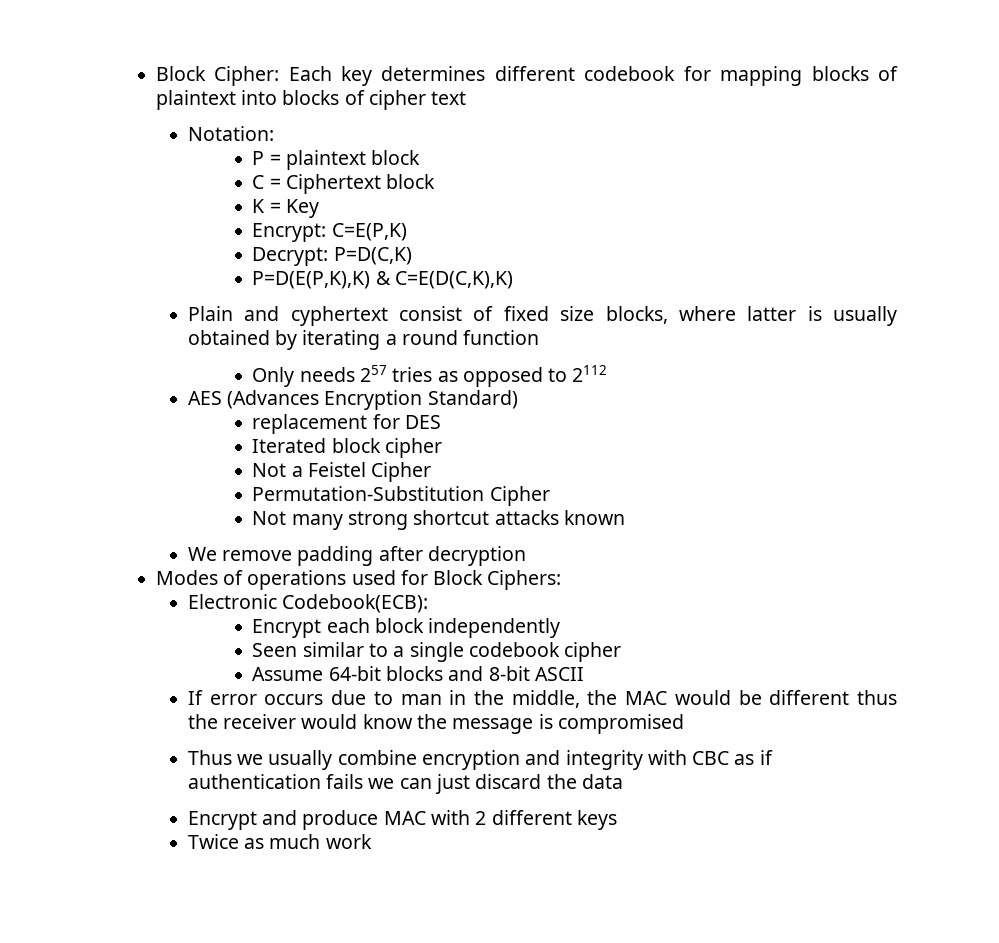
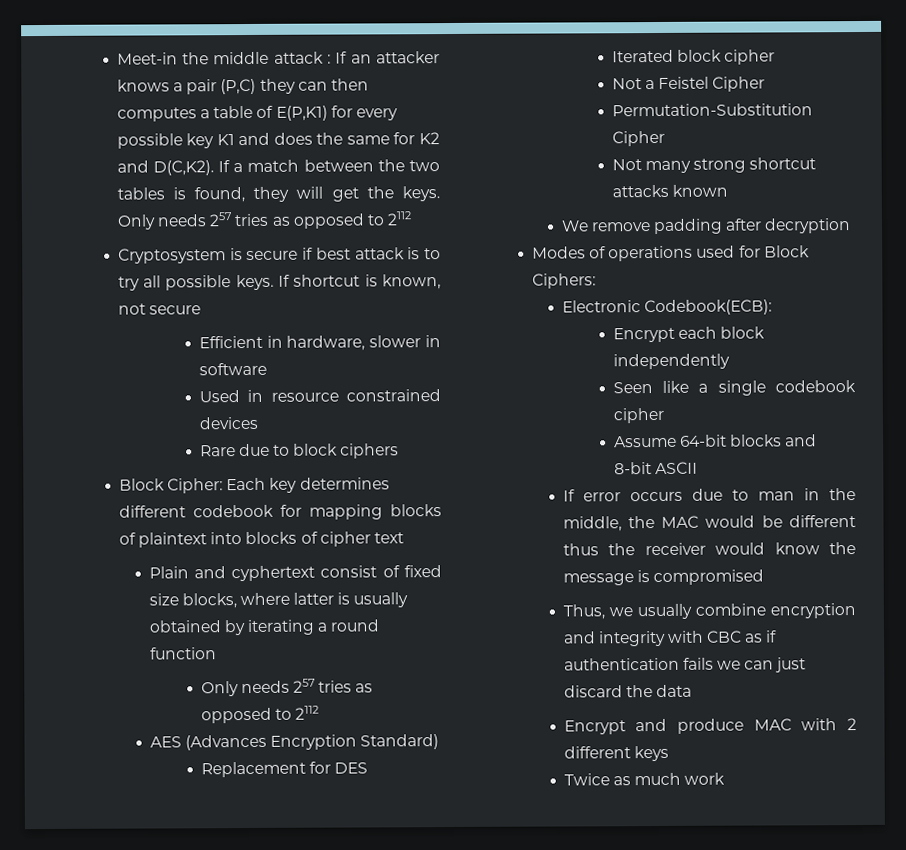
(155, 73) none -> [116,51,441,65] [116,78,369,95] [116,105,398,122] [116,132,440,149] [116,159,440,176] [116,186,440,203] [116,211,413,230] [117,247,441,264] [117,274,441,291] [117,303,201,315] [198,335,441,351] [198,362,267,376] [198,389,441,403] [198,416,259,430] [199,443,400,459] Meet-in the middle attack : If an attacker knows a pair (P,C) they can then computes a table of E(P,K1) for every possible key K1 and does the same for K2 and D(C,K2). If a match between the two tables is found, they will get the keys. Only needs 257 tries as opposed to 2112 // Cryptosystem is secure if best attack is to try all possible keys. If shortcut is known, not secure // Efficient in hardware, slower in software // Used in resource constrained devices // Rare due to block ciphers //
[187,126,274,141] [252,150,421,170] [252,174,436,194] [252,199,319,218] [252,223,407,242] [252,247,412,266] [252,271,513,289] // Notation: // P = plaintext block // C = Ciphertext block // K = Key // Encrypt: C=E(P,K) // Decrypt: P=D(C,K) // P=D(E(P,K),K) & C=E(D(C,K),K) -> (404, 538) none
[252,414,368,434] replacement -> [200,761,306,778] Replacement
[302,642,388,657] similar to -> [662,380,690,393] like
[187,750,232,765] Thus -> [562,604,605,620] Thus,

